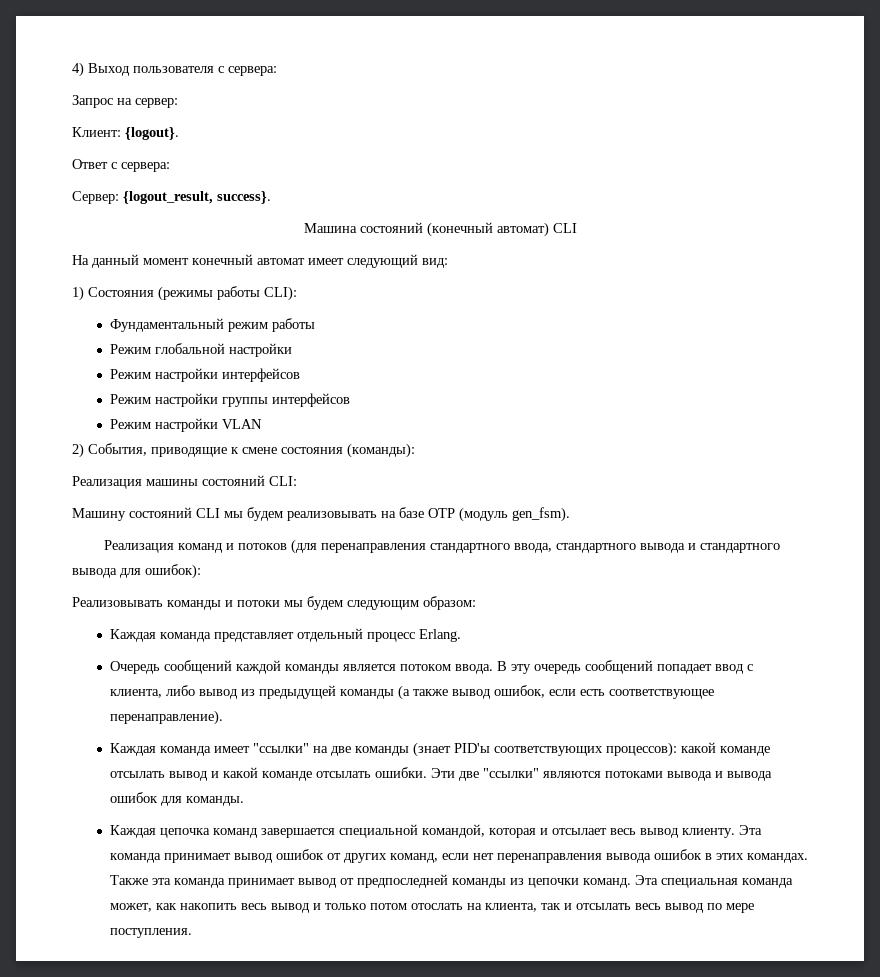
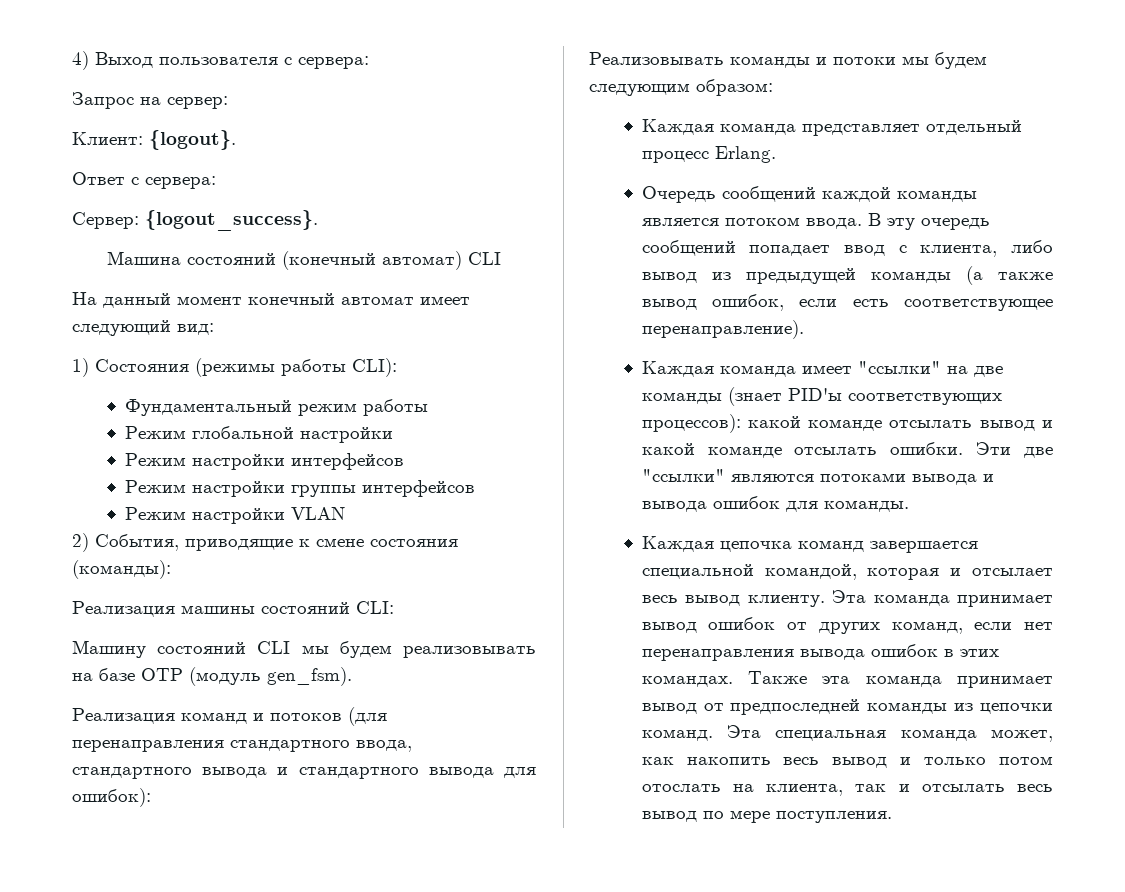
[123,191,271,204] {logout_result, success}. -> [145,210,318,231] {logout_success}.

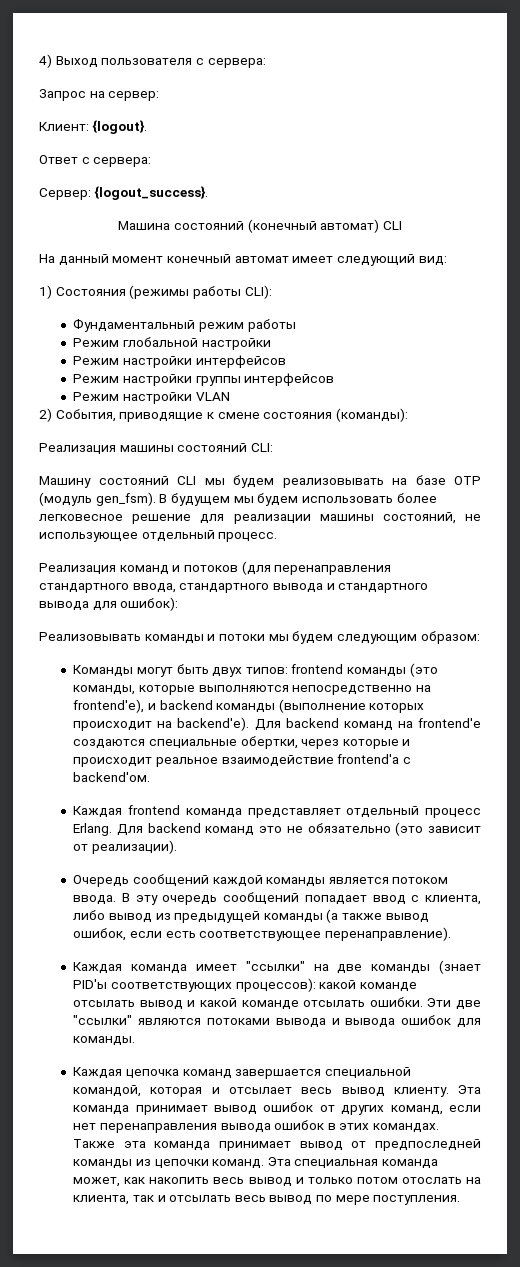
(352, 676) none -> [159,493,437,506] [39,512,482,524] [39,530,278,542] В будущем мы будем использовать более легковесное решение для реализации машины состояний, не использующее отдельный процесс.
[641,119,714,135] // Каждая -> [73,663,438,677] [73,685,431,695] [73,699,425,713] [73,717,481,731] [73,736,411,749] [73,754,411,767] [73,772,151,782] [73,805,180,818] // Команды могут быть двух типов: frontend команды (это команды, которые выполняются непосредственно на frontend'е), и backend команды (выполнение которых происходит на backend'е). Для backend команд на frontend'е создаются специальные обертки, через которые и происходит реальное взаимодействие frontend'а с backend'ом. // Каждая frontend
(776, 154) none -> [116,822,481,836] [73,840,177,854] Для backend команд это не обязательно (это зависит от реализации).

